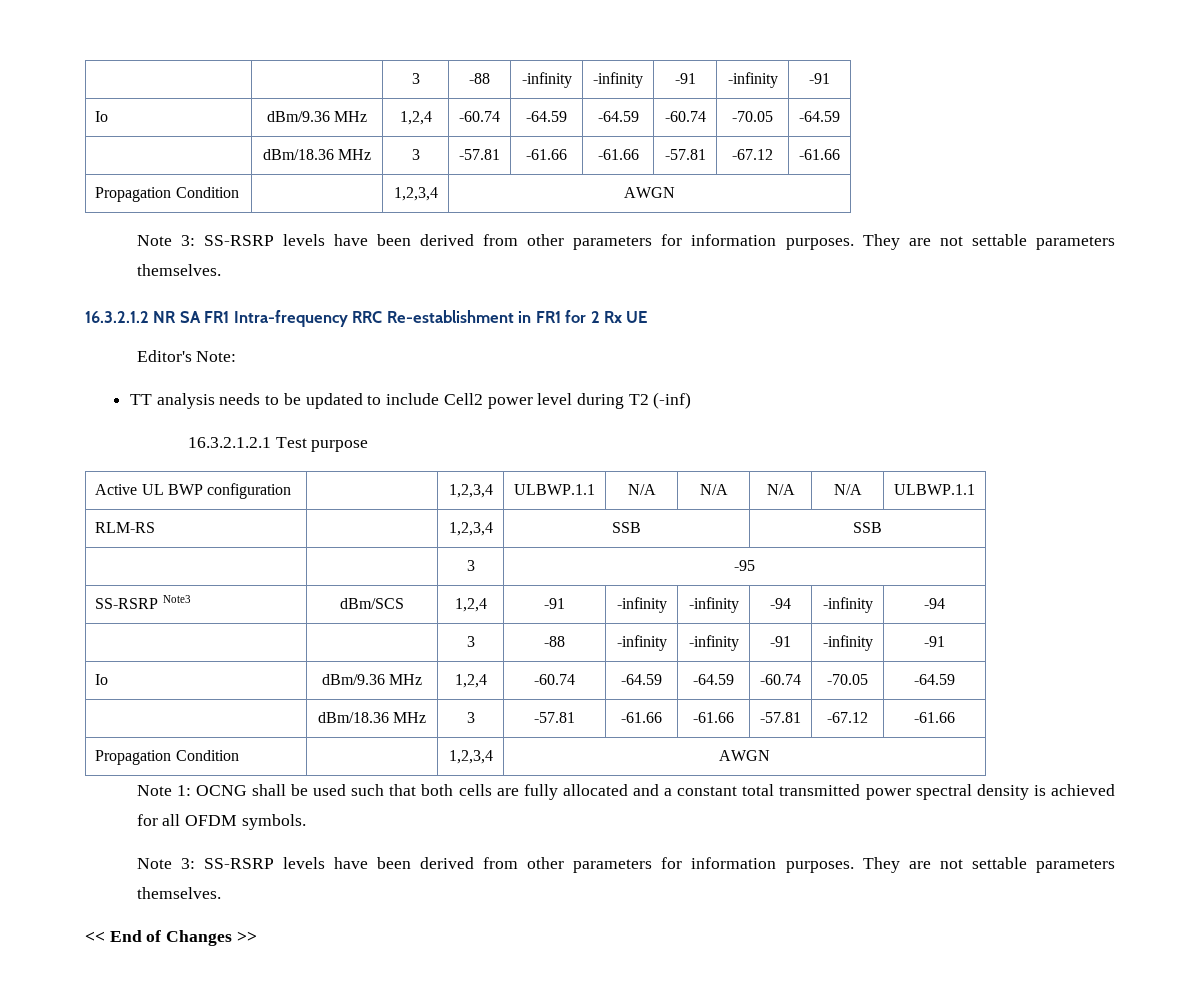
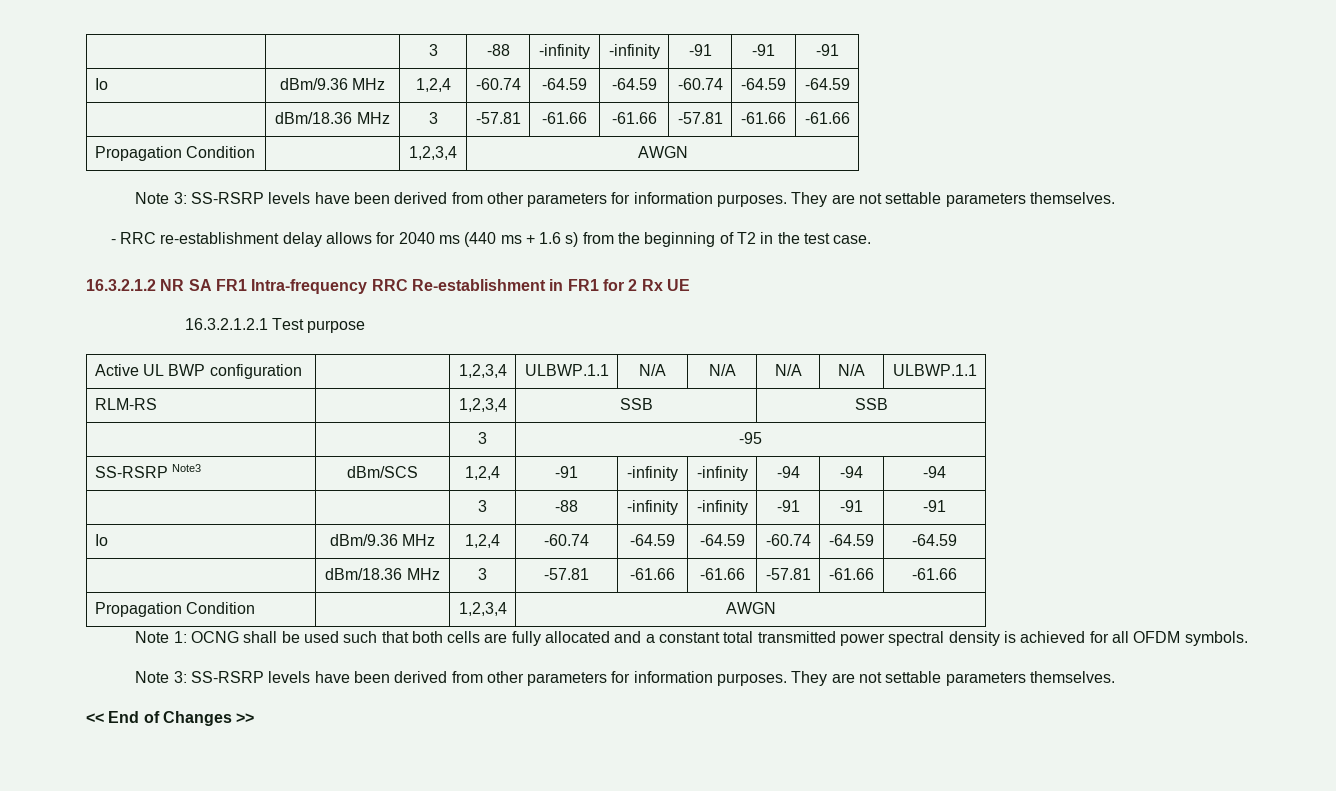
[411,73,420,84] [469,73,490,84] [521,72,572,88] [593,72,643,88] [674,73,696,84] [727,72,778,88] [809,73,830,84] [95,111,109,122] [266,111,368,122] [399,111,432,125] [459,111,500,122] [526,111,567,122] [597,111,639,122] [664,111,706,122] [732,111,773,122] [799,111,840,122] [262,149,372,160] [411,149,420,160] [459,149,500,160] [526,149,567,160] [597,149,639,160] [664,149,706,160] [732,149,773,160] | | 3 | -88 | -infinity | -infinity | -91 | -infinity | -91 // Io | dBm/9.36 MHz | 1,2,4 | -60.74 | -64.59 | -64.59 | -60.74 | -70.05 | -64.59 // | dBm/18.36 MHz | 3 | -57.81 | -61.66 | -61.66 | -57.81 | -67.12 -> [428,44,438,56] [486,44,510,56] [539,44,590,59] [608,44,660,59] [688,44,712,56] [752,44,775,56] [815,44,839,56] [94,78,108,90] [279,78,386,90] [415,78,451,92] [475,78,521,90] [542,78,587,90] [611,78,657,90] [677,78,723,90] [741,78,786,90] [804,78,850,90] [275,112,390,124] [428,112,438,124] [475,112,521,124] [542,112,587,124] [611,112,657,124] [677,112,723,124] [741,112,786,124] | | 3 | -88 | -infinity | -infinity | -91 | -91 | -91 // Io | dBm/9.36 MHz | 1,2,4 | -60.74 | -64.59 | -64.59 | -60.74 | -64.59 | -64.59 // | dBm/18.36 MHz | 3 | -57.81 | -61.66 | -61.66 | -57.81 | -61.66
(221, 270) none -> [110,232,872,247] // - RRC re-establishment delay allows for 2040 ms (440 ms + 1.6 s) from the beginning of T2 in the test case.
[136,350,237,362] [129,392,692,409] // Editor's Note: // TT analysis needs to be updated to include Cell2 power level during T2 (-inf) -> (690, 285) none
[822,597,873,613] -infinity -> [840,466,863,478] -94
[822,635,873,651] [924,636,945,647] [95,674,109,685] [321,674,423,685] [454,674,487,688] [534,674,575,685] [621,674,662,685] [693,674,734,685] [760,674,801,685] [827,674,868,685] [914,674,955,685] [317,712,427,723] [466,712,475,723] [534,712,575,723] [621,712,662,723] [693,712,734,723] [760,712,801,723] [827,712,868,723] -infinity | -91 // Io | dBm/9.36 MHz | 1,2,4 | -60.74 | -64.59 | -64.59 | -60.74 | -70.05 | -64.59 // | dBm/18.36 MHz | 3 | -57.81 | -61.66 | -61.66 | -57.81 | -67.12 -> [840,500,863,512] [923,500,946,512] [94,534,108,546] [329,534,436,546] [465,534,500,548] [544,534,589,546] [630,534,675,546] [699,534,745,546] [765,534,811,546] [829,534,874,546] [912,534,957,546] [325,568,440,580] [478,568,487,580] [544,568,589,580] [630,568,675,580] [699,568,745,580] [765,568,811,580] [829,568,874,580] -91 | -91 // Io | dBm/9.36 MHz | 1,2,4 | -60.74 | -64.59 | -64.59 | -60.74 | -64.59 | -64.59 // | dBm/18.36 MHz | 3 | -57.81 | -61.66 | -61.66 | -57.81 | -61.66

